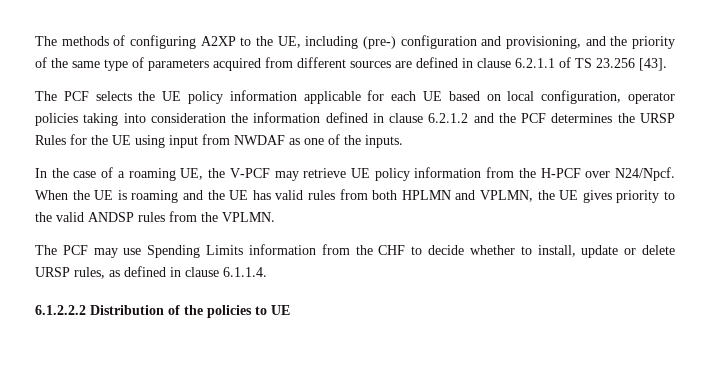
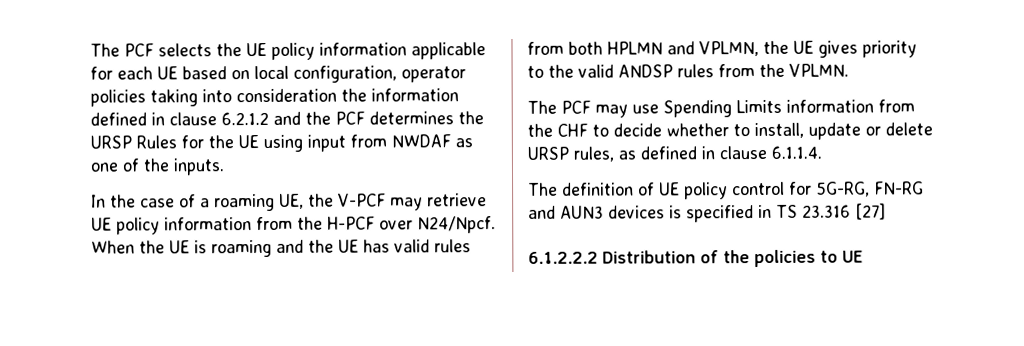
[35,35,675,49] [35,57,667,71] [35,91,57,101] The methods of configuring A2XP to the UE, including (pre-) configuration and provisioning, and the priority of the same type of parameters acquired from different sources are defined in clause 6.2.1.1 of TS 23.256 [43]. // The -> [90,43,120,57] The
(267, 272) none -> [528,181,924,200] [528,203,886,223] // The definition of UE policy control for 5G-RG, FN-RG and AUN3 devices is specified in TS 23.316 [27]

